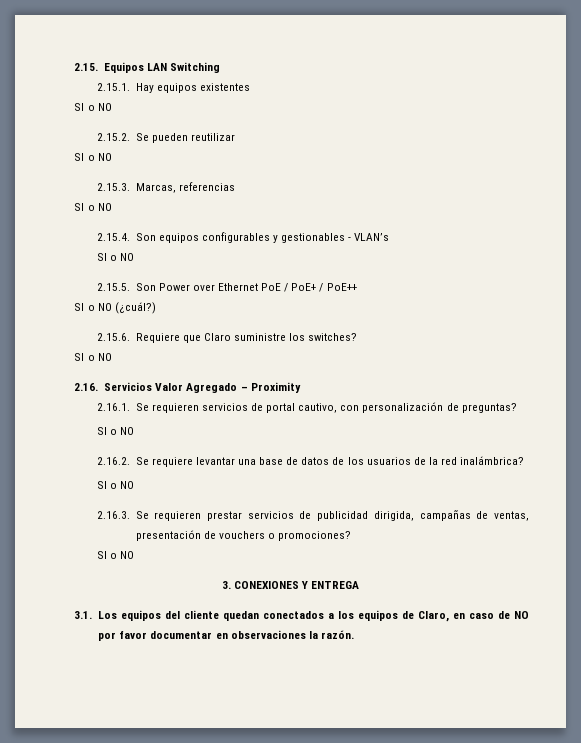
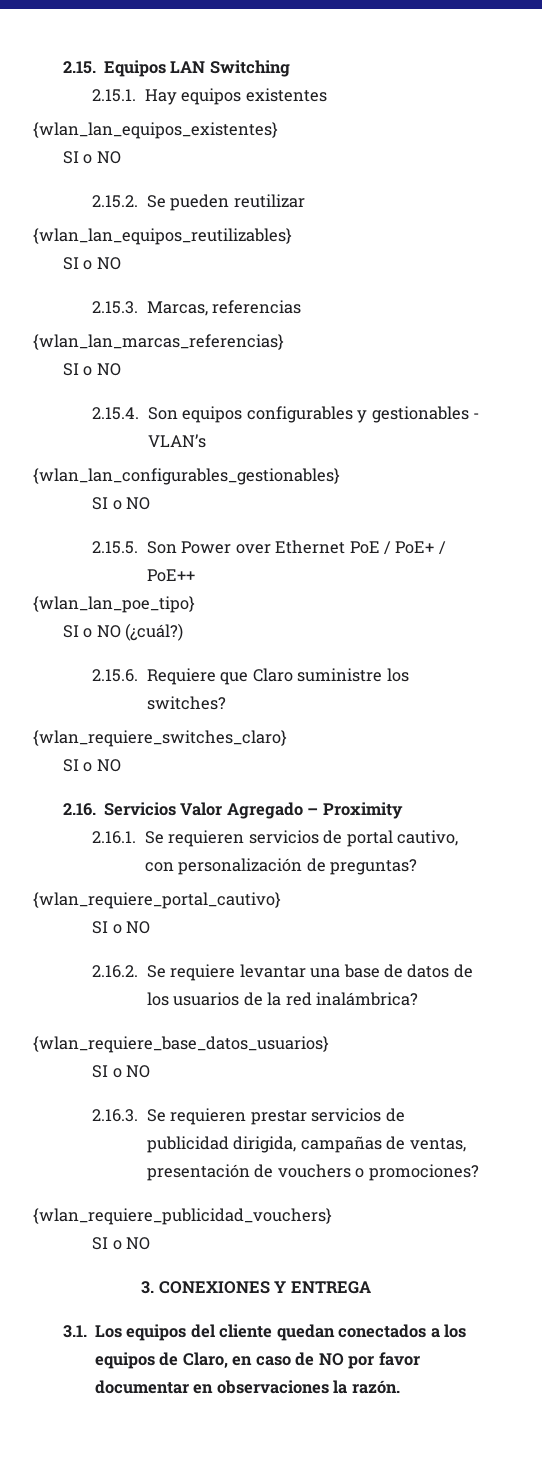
(250, 87) none -> [33,122,278,139] // {wlan_lan_equipos_existentes}
(235, 137) none -> [33,228,292,245] // {wlan_lan_equipos_reutilizables}
(235, 186) none -> [33,334,284,350] // {wlan_lan_marcas_referencias}
(390, 237) none -> [33,468,340,485] // {wlan_lan_configurables_gestionables}
(357, 287) none -> [33,596,195,613] // {wlan_lan_poe_tipo}
(358, 337) none -> [33,730,287,747] // {wlan_requiere_switches_claro}
(517, 408) none -> [33,892,281,909] // {wlan_requiere_portal_cautivo}
(525, 460) none -> [33,1036,329,1053] // {wlan_requiere_base_datos_usuarios}
(352, 536) none -> [33,1208,332,1225] // {wlan_requiere_publicidad_vouchers}

